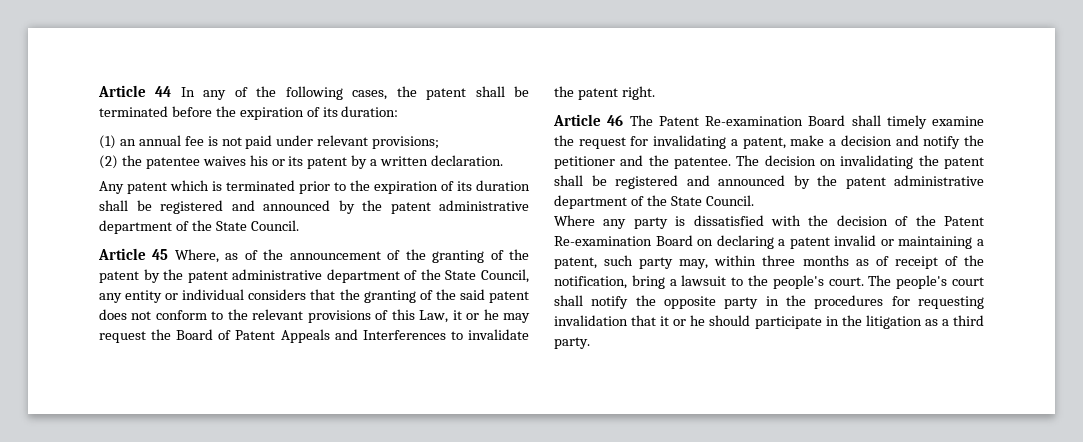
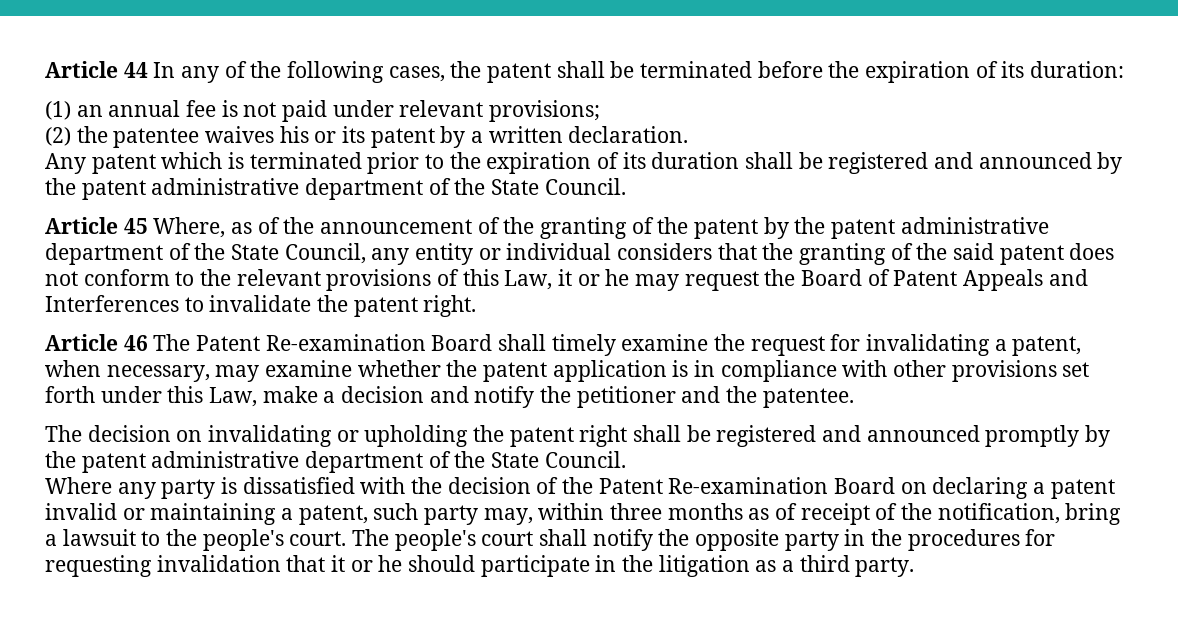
(786, 143) none -> [45,360,1090,382] [45,386,258,407] when necessary, may examine whether the patent application is in compliance with other provisions set forth under this Law,
(731, 163) none -> (854, 398) //
[918,155,984,169] [554,175,785,189] the patent shall be registered and announced -> [336,425,1080,447] or upholding the patent right shall be registered and announced promptly

